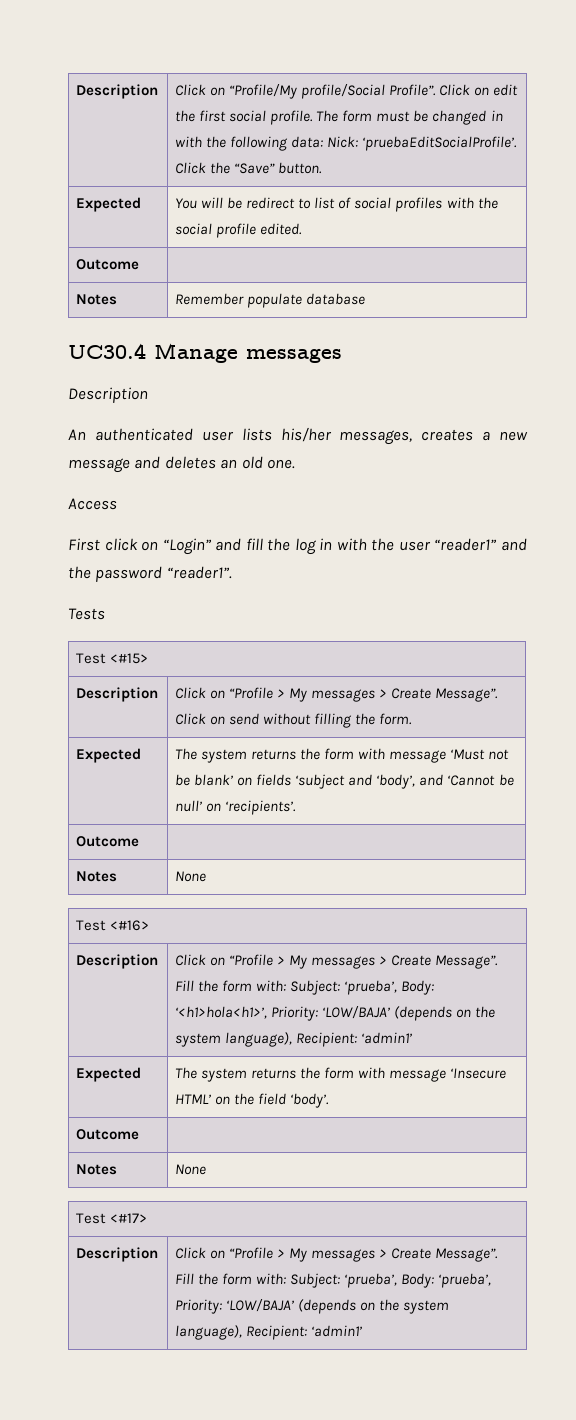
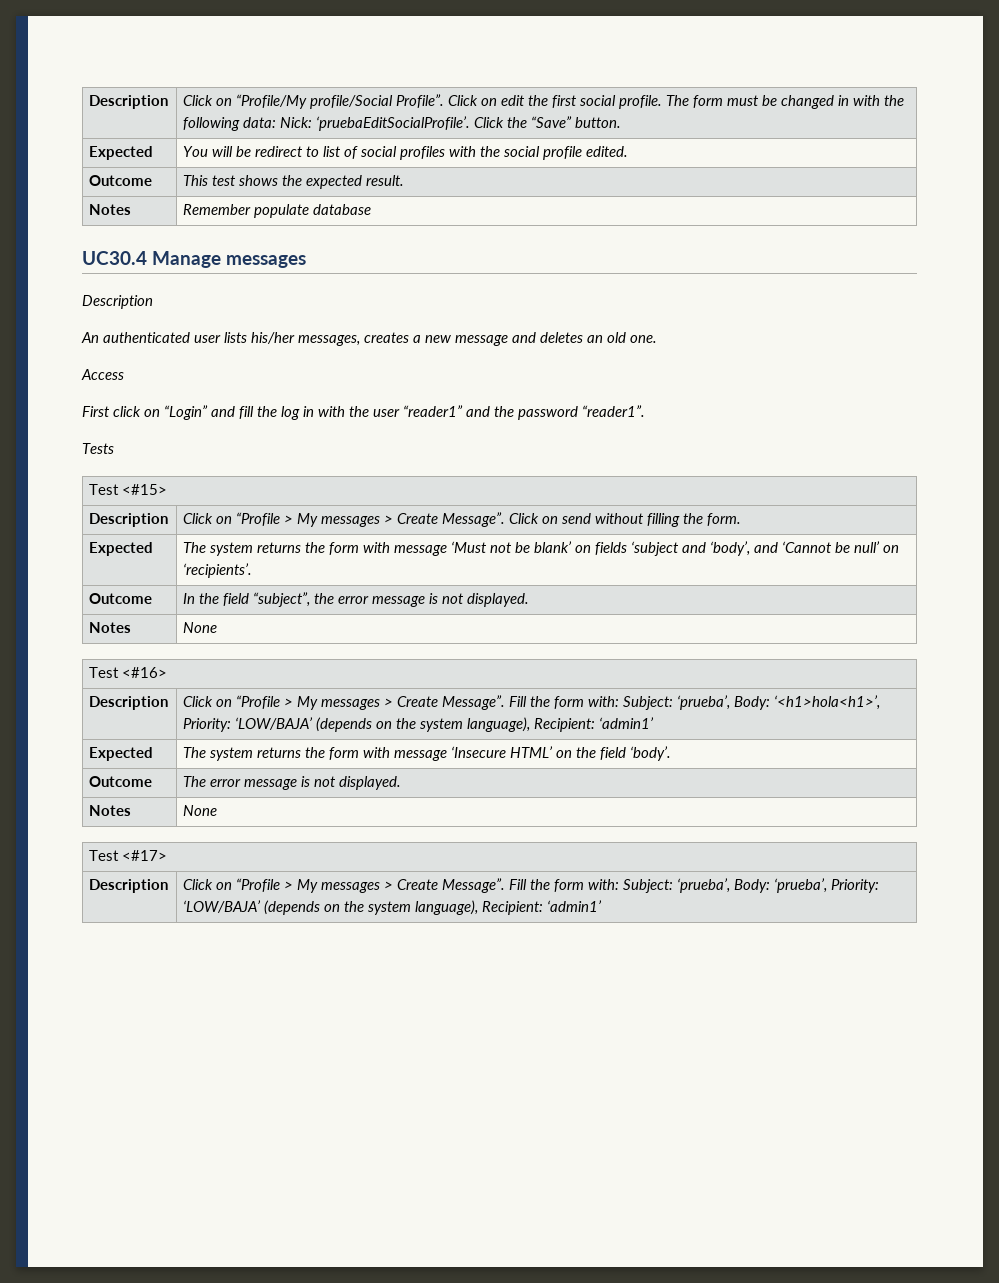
(140, 264) none -> [183,175,405,189] This test shows the expected result.
(140, 841) none -> [183,592,530,607] In the field “subject”, the error message is not displayed.
(140, 1134) none -> [183,776,402,790] The error message is not displayed.

